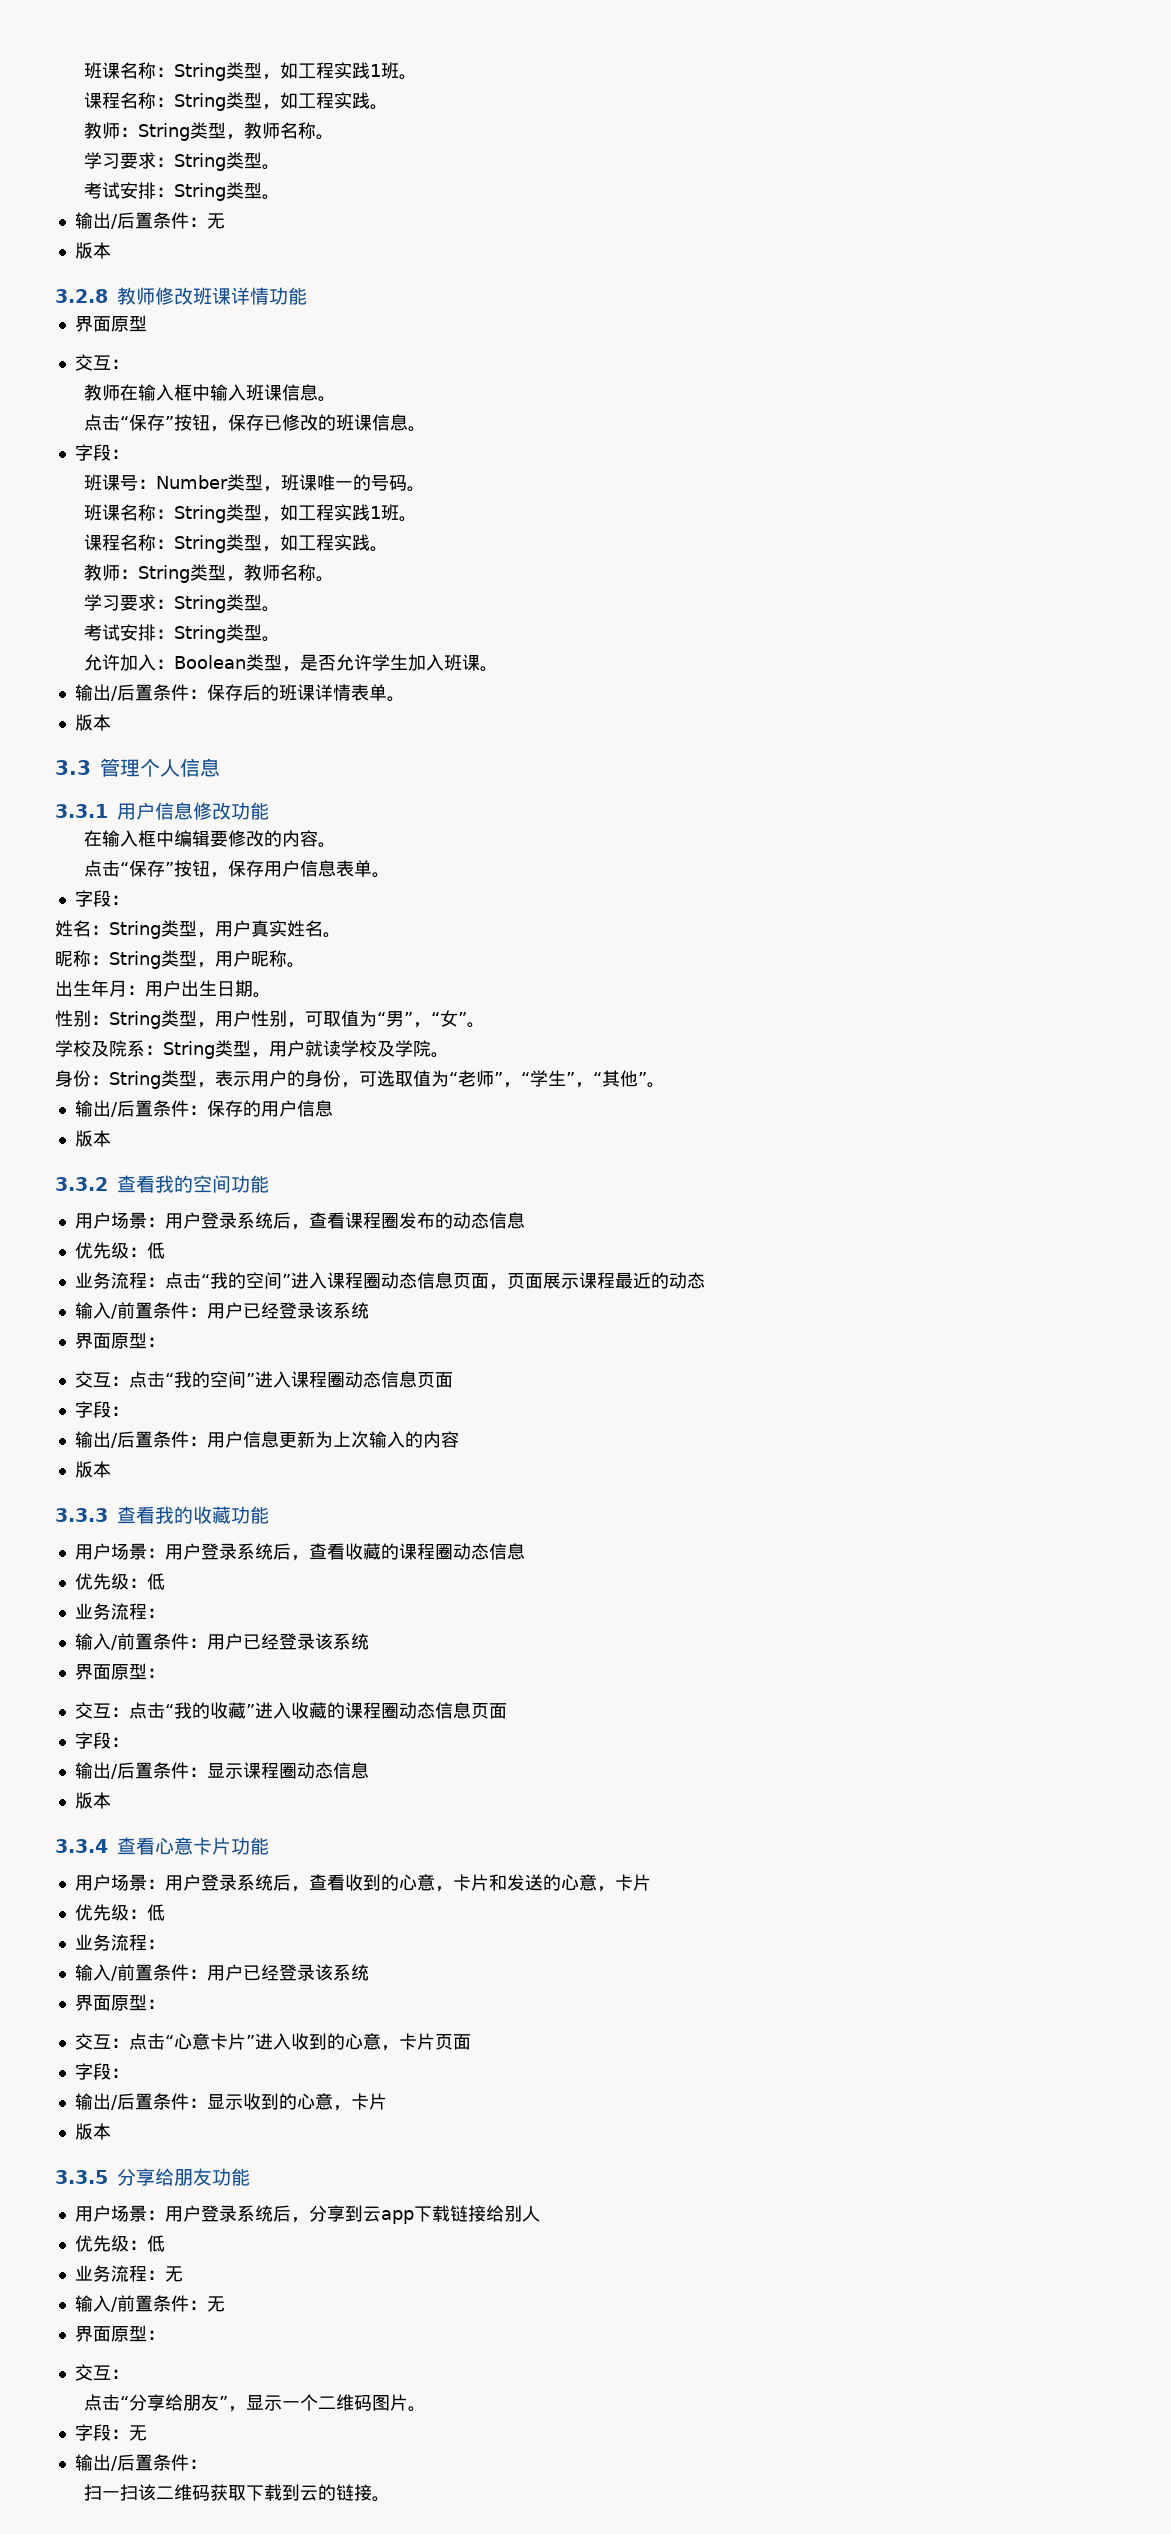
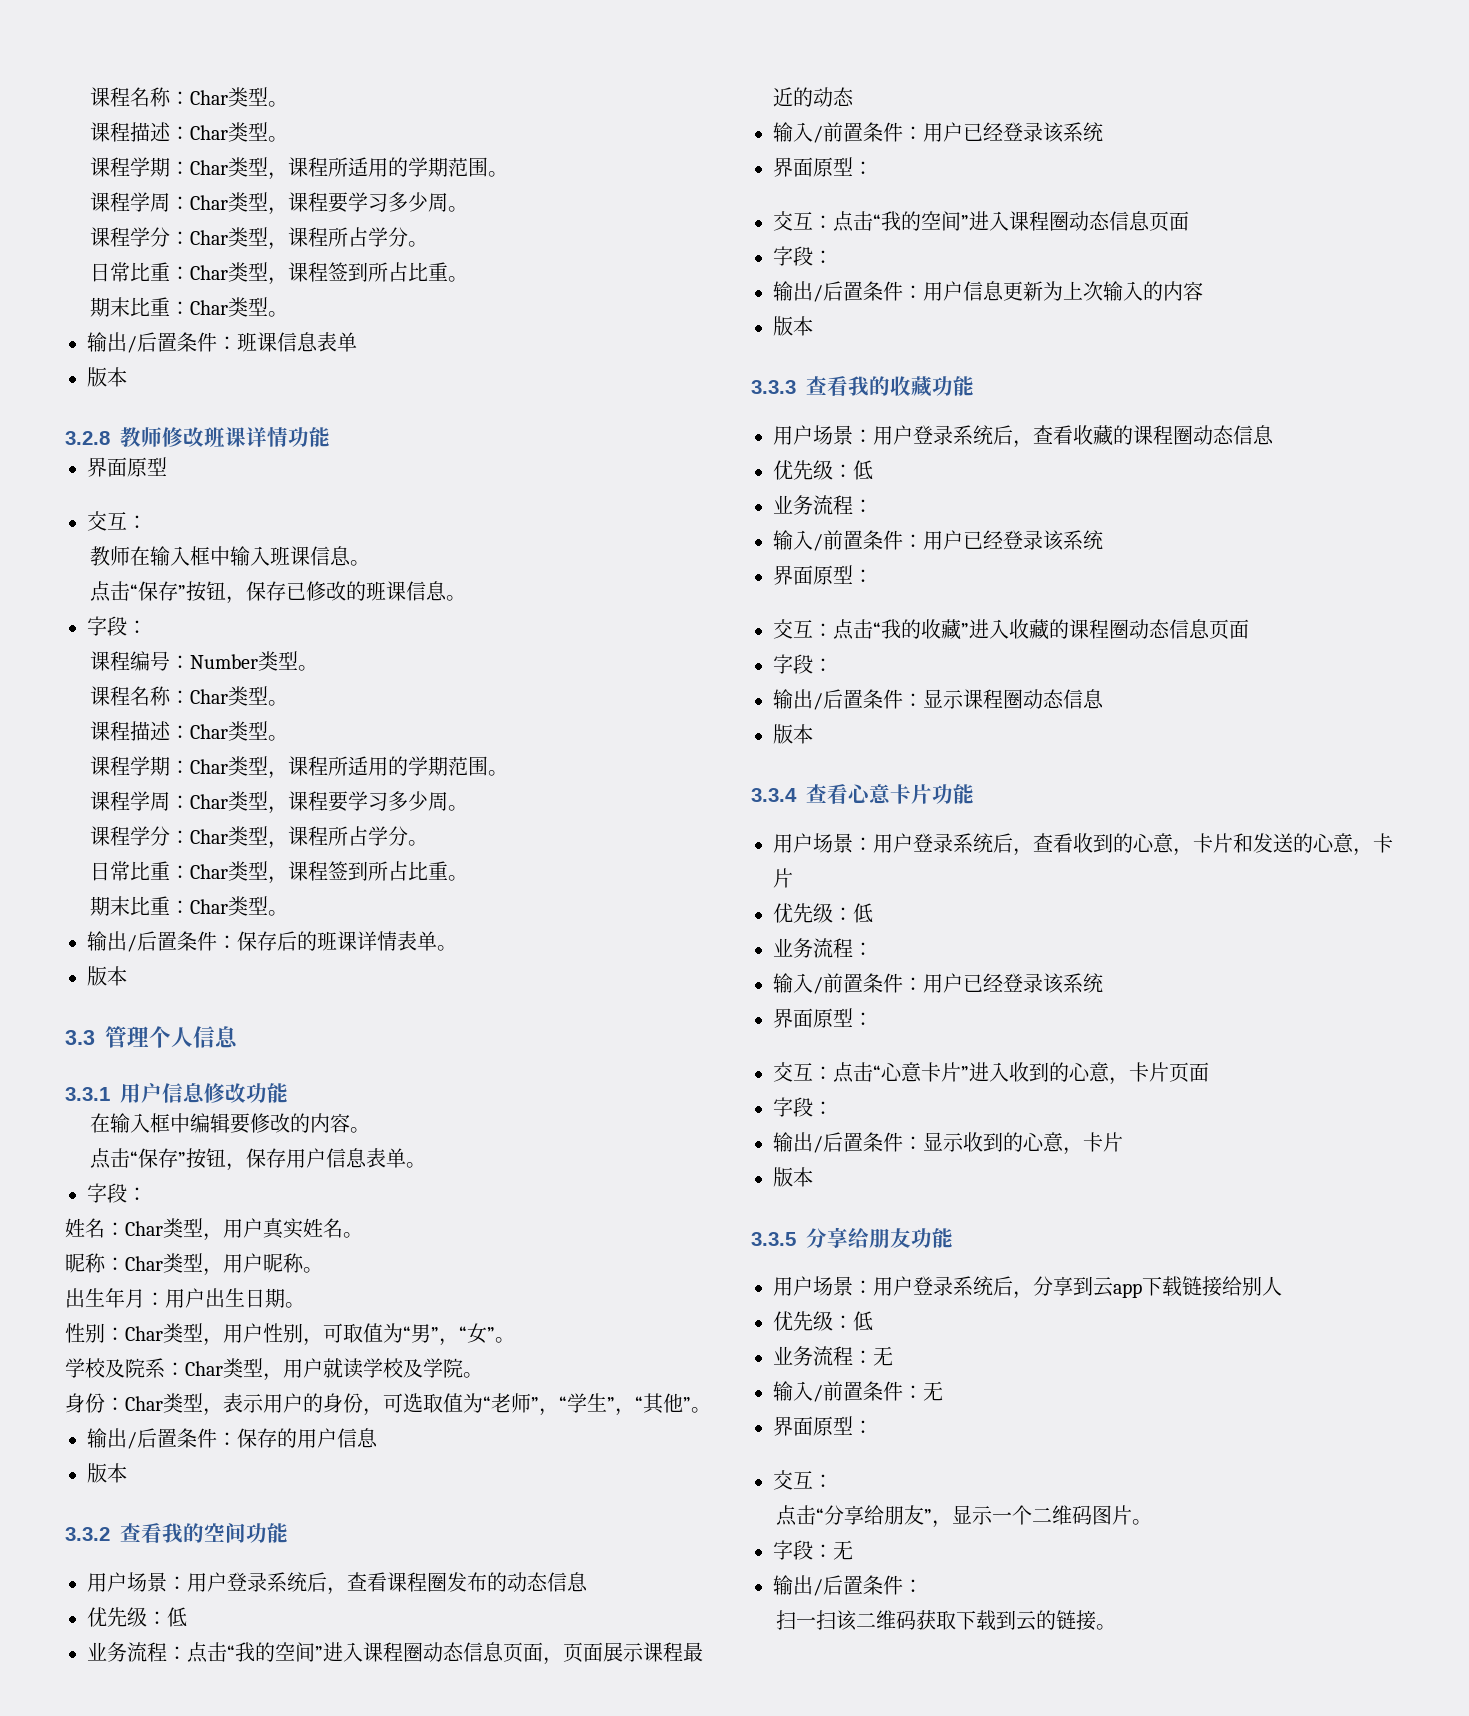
[84,62,418,81] [84,92,389,111] [84,122,335,141] [84,152,281,171] [84,182,281,201] [74,212,225,229] 班课名称：String类型，如工程实践1班。 // 课程名称：String类型，如工程实践。 // 教师：String类型，教师名称。 // 学习要求：String类型。 // 考试安排：String类型。 // 输出/后置条件：无 -> [90,87,289,107] [90,122,289,142] [90,157,509,180] [90,192,469,215] [90,227,429,250] [90,262,469,285] [90,297,289,317] [87,332,357,353] 课程名称：Char类型。 // 课程描述：Char类型。 // 课程学期：Char类型，课程所适用的学期范围。 // 课程学周：Char类型，课程要学习多少周。 // 课程学分：Char类型，课程所占学分。 // 日常比重：Char类型，课程签到所占比重。 // 期末比重：Char类型。 // 输出/后置条件：班课信息表单
[84,474,121,491] 班课 -> [90,651,151,671] 课程编
[263,474,426,492] [84,504,418,523] [84,534,389,553] [84,564,335,583] [84,594,281,613] [84,624,281,643] [84,654,481,672] ，班课唯一的号码。 // 班课名称：String类型，如工程实践1班。 // 课程名称：String类型，如工程实践。 // 教师：String类型，教师名称。 // 学习要求：String类型。 // 考试安排：String类型。 // 允许加入：Boolean类型，是否允许学生加入班课 -> [298,665,319,671] [90,686,289,706] [90,721,289,741] [90,756,509,779] [90,791,469,814] [90,826,429,849] [90,861,469,884] [90,896,269,916] 。 // 课程名称：Char类型。 // 课程描述：Char类型。 // 课程学期：Char类型，课程所适用的学期范围。 // 课程学周：Char类型，课程要学习多少周。 // 课程学分：Char类型，课程所占学分。 // 日常比重：Char类型，课程签到所占比重。 // 期末比重：Char类型
[109,921,161,939] String -> [125,1221,163,1236] Char
[109,951,161,969] String -> [125,1256,163,1271] Char
[109,1011,161,1029] String -> [125,1326,163,1341] Char
[163,1041,215,1059] String -> [185,1361,223,1376] Char
[109,1071,161,1089] String -> [125,1396,163,1411] Char

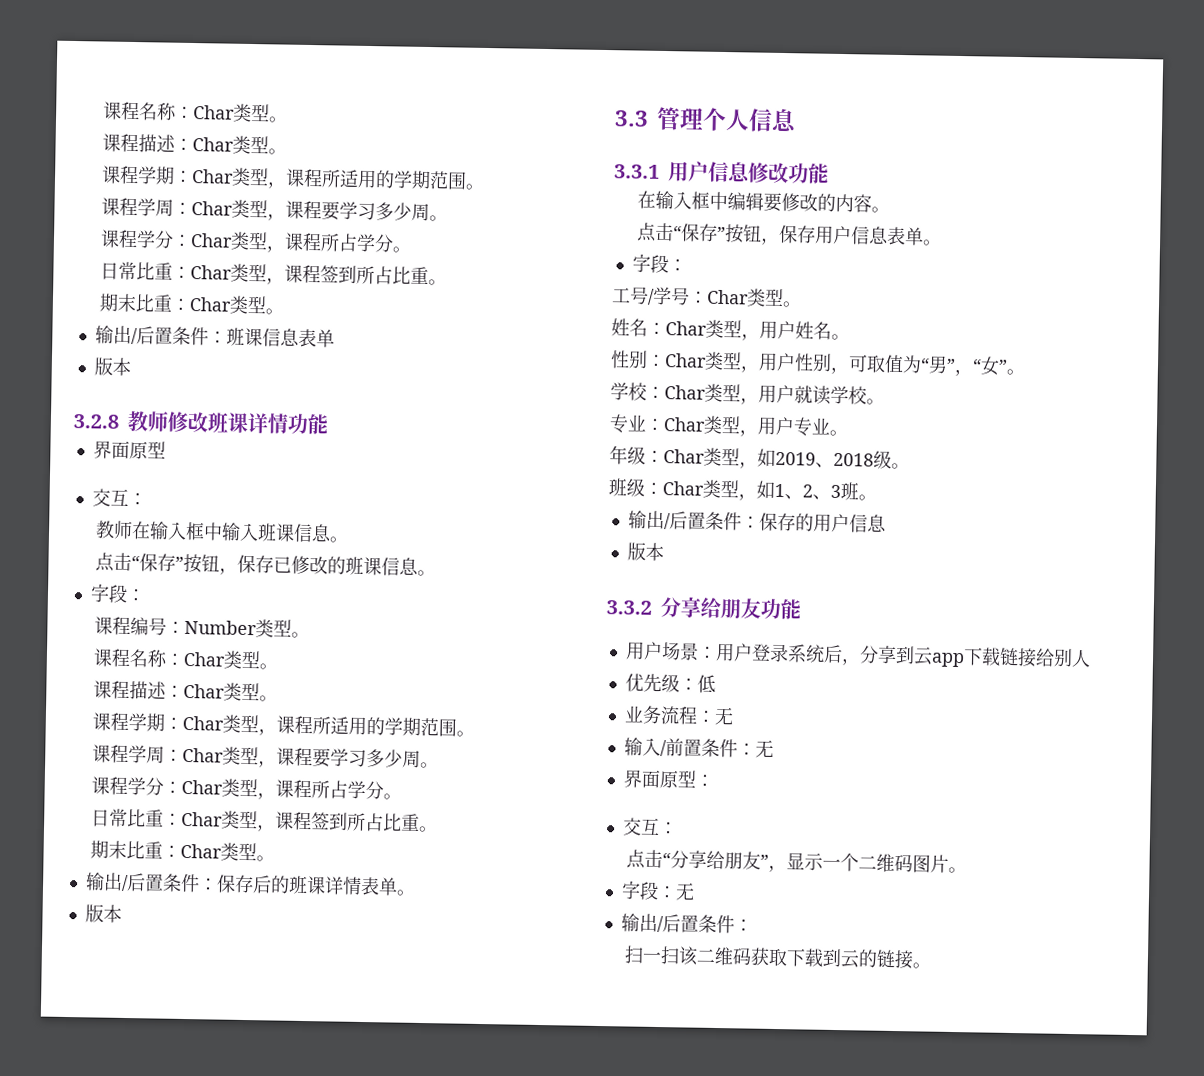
(147, 1194) none -> [611,286,802,308] // 工号/学号：Char类型。
[263,1218,303,1239] 真实 -> (796, 330) none
[65,1253,323,1276] [65,1288,305,1308] // 昵称：Char类型，用户昵称。 // 出生年月：用户出生日期。 -> (850, 337) none
[105,1358,165,1378] 及院系 -> (648, 391) none
[403,1358,483,1378] [65,1393,691,1416] 及学院。 // 身份：Char类型，表示用户的身份，可选取值为“老师”，“学生”，“其他” -> [866,398,885,405] [609,414,848,437] [609,445,910,470] [608,478,859,501] 。 // 专业：Char类型，用户专业。 // 年级：Char类型，如2019、2018级。 // 班级：Char类型，如1、2、3班
[120,1523,288,1543] [87,1572,588,1595] [87,1607,187,1627] [87,1642,703,1665] [773,87,854,107] [773,122,1103,143] [773,157,873,177] [773,211,1189,232] [773,246,833,266] [773,281,1203,302] [773,316,813,336] [751,376,974,397] [773,425,1274,448] [773,460,873,480] [773,495,873,515] [773,530,1103,551] [773,565,873,585] [773,619,1249,640] [773,654,833,674] [773,689,1104,710] [773,724,813,744] [751,784,974,804] [773,833,1393,856] [773,868,793,888] [773,903,873,923] [773,938,873,958] [773,973,1103,994] [773,1008,873,1028] [773,1062,1209,1085] [773,1097,833,1117] [773,1132,1123,1155] [773,1167,813,1187] [751,1232,796,1246] 查看我的空间功能 // 用户场景：用户登录系统后，查看课程圈发布的动态信息 // 优先级：低 // 业务流程：点击“我的空间”进入课程圈动态信息页面，页面展示课程最近的动态 // 输入/前置条件：用户已经登录该系统 // 界面原型： // 交互：点击“我的空间”进入课程圈动态信息页面 // 字段： // 输出/后置条件：用户信息更新为上次输入的内容 // 版本 // 3.3.3查看我的收藏功能 // 用户场景：用户登录系统后，查看收藏的课程圈动态信息 // 优先级：低 // 业务流程： // 输入/前置条件：用户已经登录该系统 // 界面原型： // 交互：点击“我的收藏”进入收藏的课程圈动态信息页面 // 字段： // 输出/后置条件：显示课程圈动态信息 // 版本 // 3.3.4查看心意卡片功能 // 用户场景：用户登录系统后，查看收到的心意，卡片和发送的心意，卡片 // 优先级：低 // 业务流程： // 输入/前置条件：用户已经登录该系统 // 界面原型： // 交互：点击“心意卡片”进入收到的心意，卡片页面 // 字段： // 输出/后置条件：显示收到的心意，卡片 // 版本 // 3.3.5 -> (652, 607) none

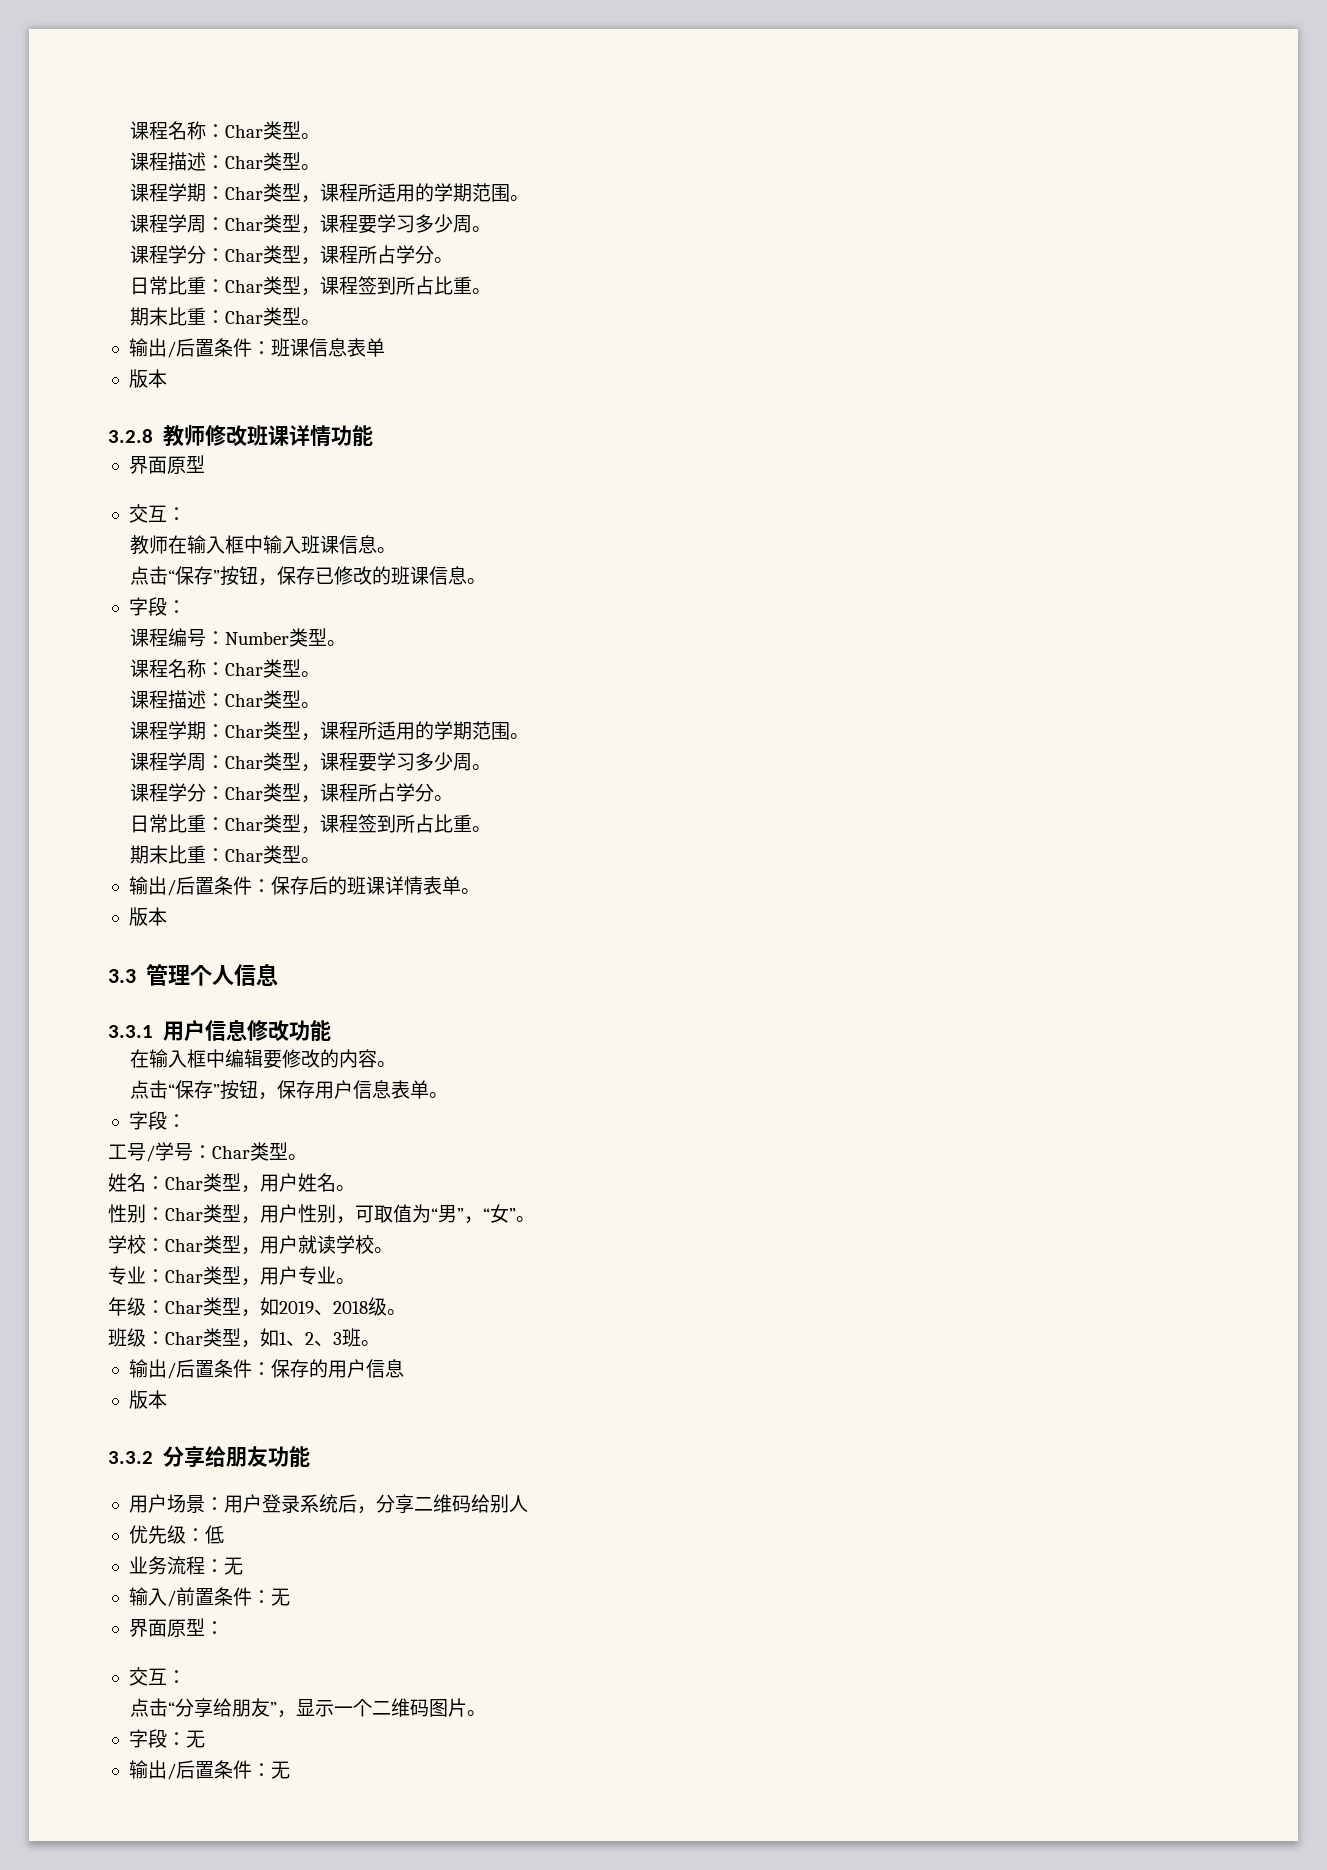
[894,645,1037,668] 到云app下载链接 -> [413,1494,471,1513] 二维码
[624,945,932,970] // 扫一扫该二维码获取下载到云的链接。 -> [270,1761,290,1779] 无

